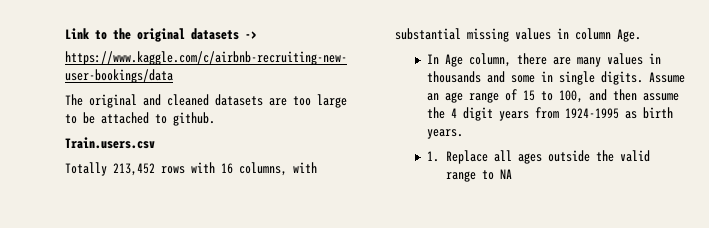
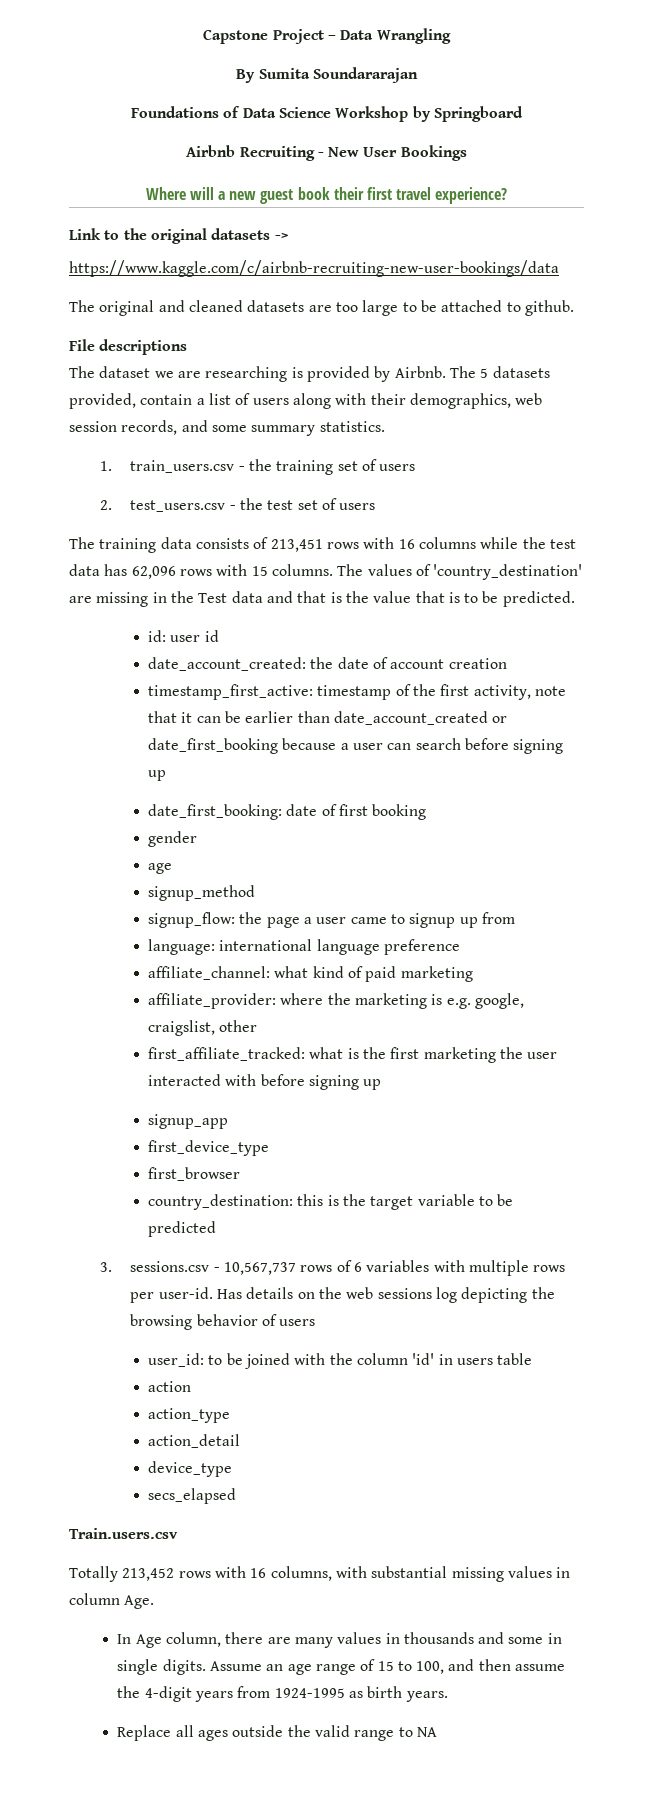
(65, 33) none -> [203,28,451,44] [236,67,418,83] [131,106,523,122] [186,145,467,161] [145,187,508,204] Capstone Project – Data Wrangling // By Sumita Soundararajan // Foundations of Data Science Workshop by Springboard // Airbnb Recruiting - New User Bookings // Where will a new guest book their first travel experience? //
(215, 119) none -> [69,339,188,355] [69,366,550,382] [69,393,543,409] [69,420,385,436] [99,459,416,475] [99,498,376,512] [69,537,576,553] [69,564,583,580] [69,591,575,607] [147,630,219,642] [147,657,507,671] [147,684,566,700] [147,711,508,725] [147,738,564,754] [147,770,166,781] [147,804,427,820] [147,831,197,847] [147,863,172,874] [147,885,255,901] [147,912,515,928] [147,939,460,955] [147,966,473,982] [147,993,524,1009] [147,1020,258,1036] [147,1047,558,1063] [147,1074,382,1090] [147,1114,228,1129] [147,1140,269,1156] [147,1167,240,1181] [147,1194,514,1210] [147,1221,216,1237] [99,1260,566,1276] [130,1287,555,1303] [130,1314,316,1330] [147,1353,533,1369] [147,1381,191,1392] [147,1408,230,1423] [147,1434,240,1448] [147,1461,232,1477] [147,1488,236,1504] // File descriptions // The dataset we are researching is provided by Airbnb. The 5 datasets provided, contain a list of users along with their demographics, web session records, and some summary statistics. // 1. train_users.csv - the training set of users // 2. test_users.csv - the test set of users // The training data consists of 213,451 rows with 16 columns while the test data has 62,096 rows with 15 columns. The values of 'country_destination' are missing in the Test data and that is the value that is to be predicted. // id: user id // date_account_created: the date of account creation // timestamp_first_active: timestamp of the first activity, note that it can be earlier than date_account_created or date_first_booking because a user can search before signing up // date_first_booking: date of first booking // gender // age // signup_method // signup_flow: the page a user came to signup up from // language: international language preference // affiliate_channel: what kind of paid marketing // affiliate_provider: where the marketing is e.g. google, craigslist, other // first_affiliate_tracked: what is the first marketing the user interacted with before signing up // signup_app // first_device_type // first_browser // country_destination: this is the target variable to be predicted // 3. sessions.csv - 10,567,737 rows of 6 variables with multiple rows per user-id. Has details on the web sessions log depicting the browsing behavior of users // user_id: to be joined with the column 'id' in users table // action // action_type // action_detail // device_type // secs_elapsed
[450,107,493,121] 4 digit -> [144,1686,192,1702] 4-digit
[426,151,439,162] 1. -> (448, 1696) none

